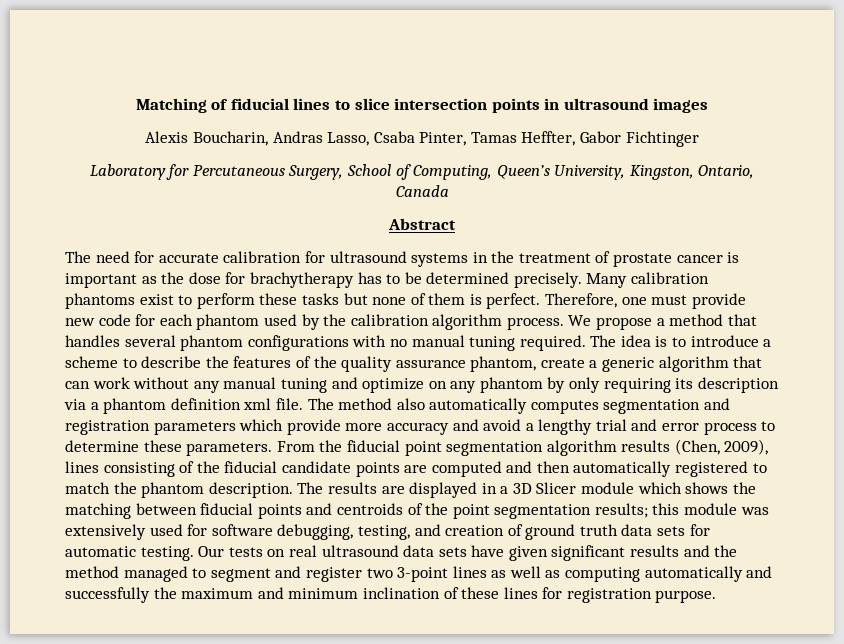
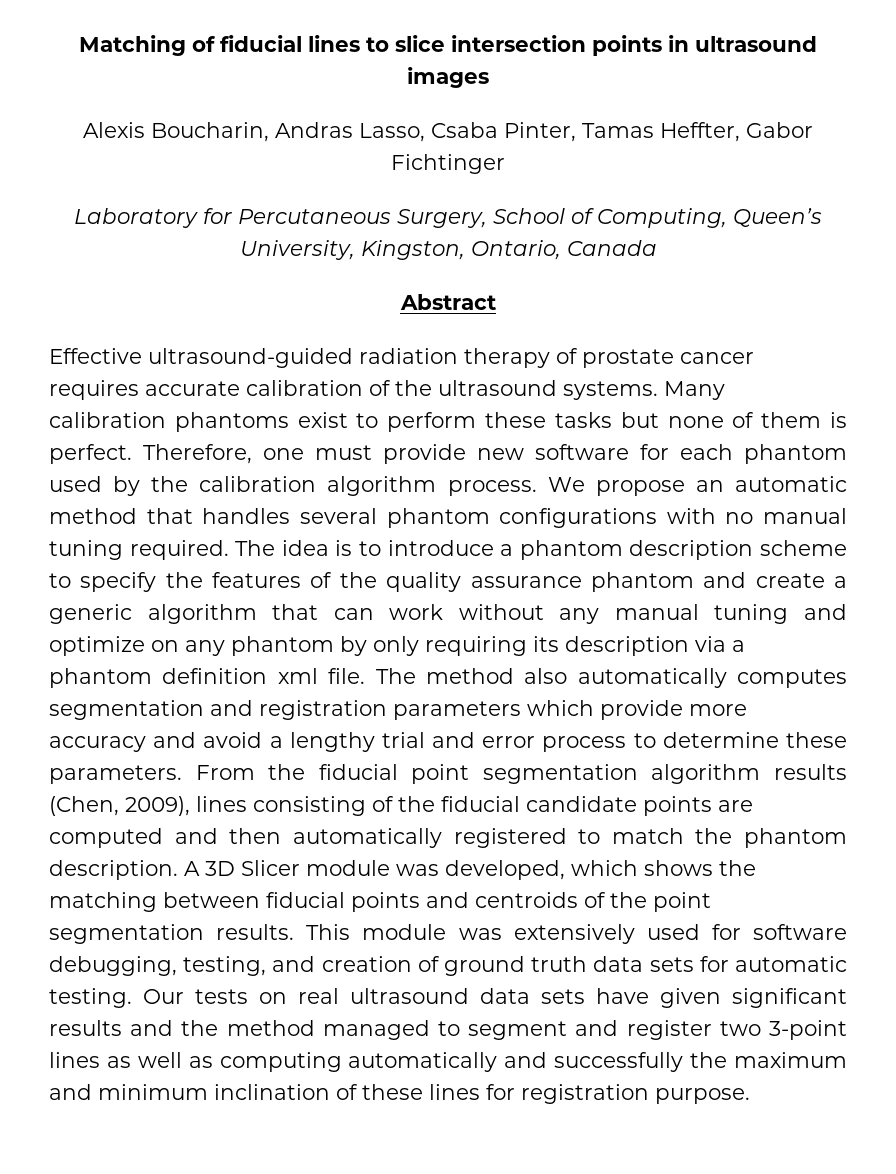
[65,251,740,267] [65,272,582,288] The need for accurate calibration for ultrasound systems in the treatment of prostate cancer is important as the dose for brachytherapy has to be determined precisely. -> [49,348,754,368] [49,380,658,400] Effective ultrasound-guided radiation therapy of prostate cancer requires accurate calibration of the ultrasound systems.
[98,314,131,326] code -> [535,444,629,460] software
[656,318,665,326] a -> [695,476,847,492] an automatic
(772, 343) none -> [519,540,754,560] phantom description
[141,356,202,368] describe -> [80,572,157,592] specify
[470,356,537,372] phantom, -> [590,572,747,592] phantom and
[297,482,509,498] The results are displayed in a -> [184,861,200,876] A
(635, 488) none -> [396,860,565,880] was developed,
[594,503,680,518] results; this -> [216,924,351,940] results. This

